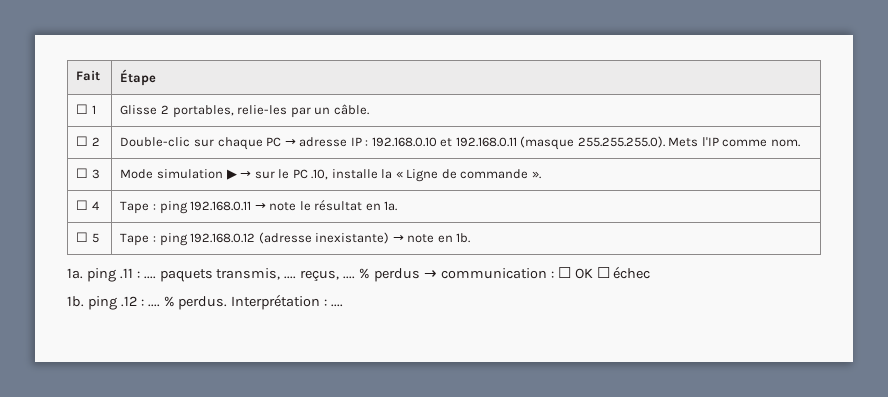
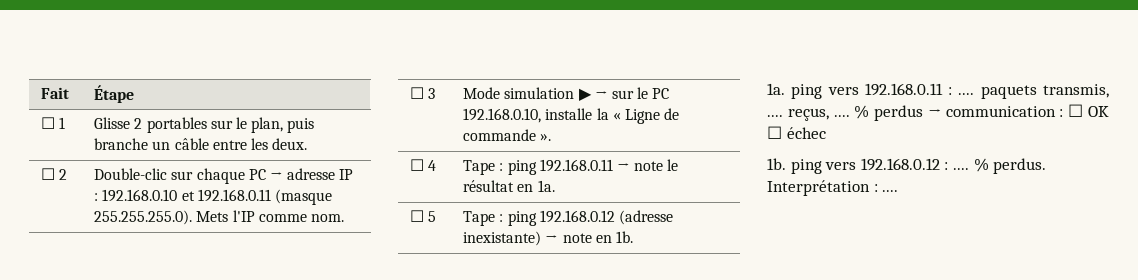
[172,104,369,118] portables, relie-les par un câble. -> [146,117,315,133] [94,138,308,150] portables sur le plan, puis branche un câble entre les deux.
[311,169,329,180] .10, -> [463,108,542,123] 192.168.0.10,
[119,268,133,279] .11 -> [827,83,943,96] vers 192.168.0.11
[120,296,137,307] .12 -> [825,158,940,171] vers 192.168.0.12

